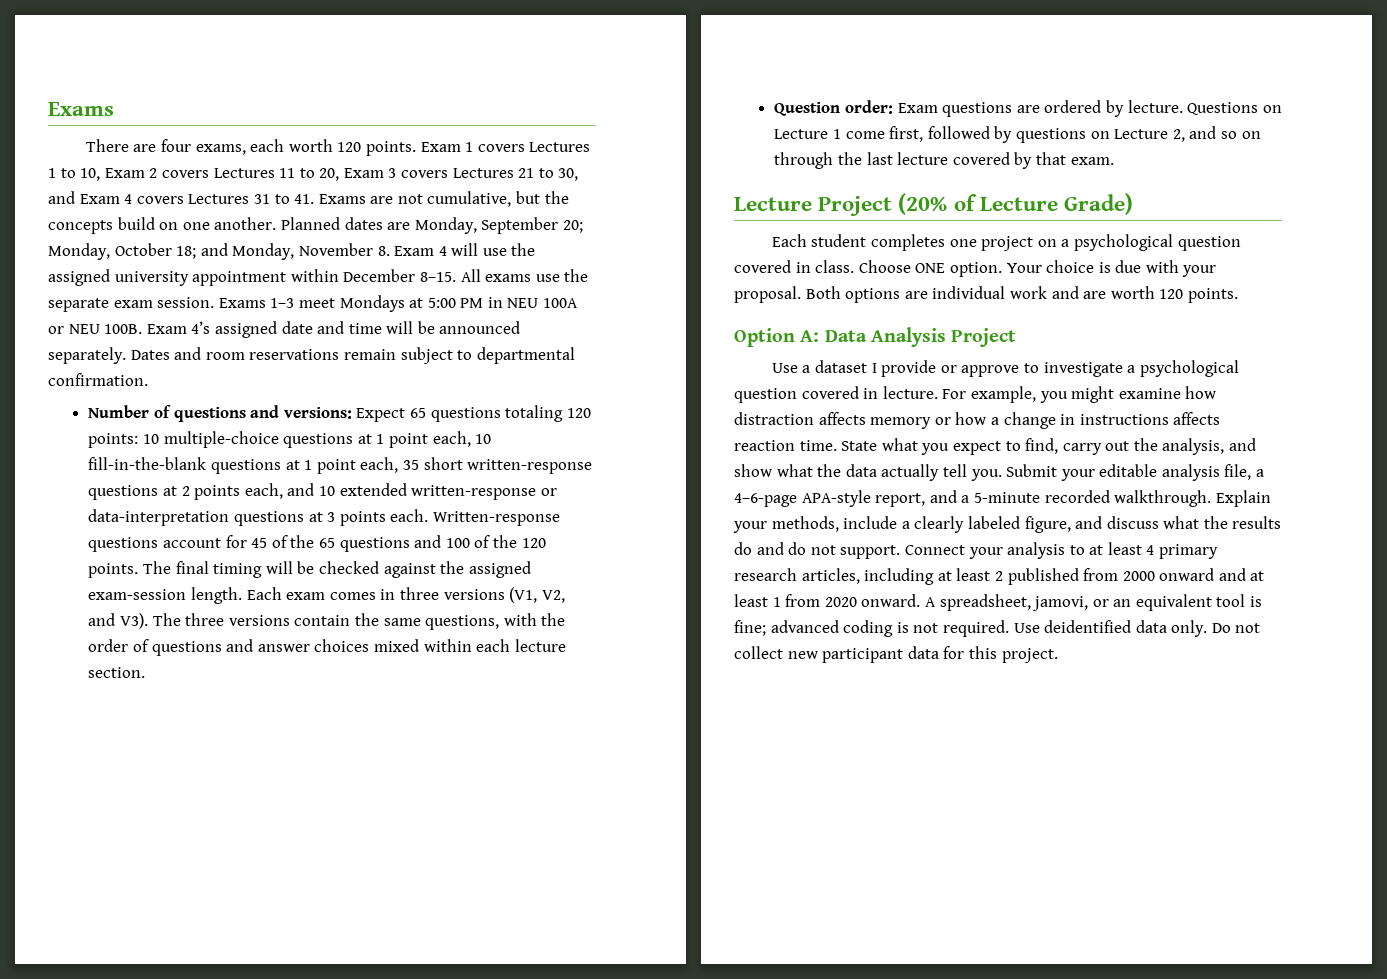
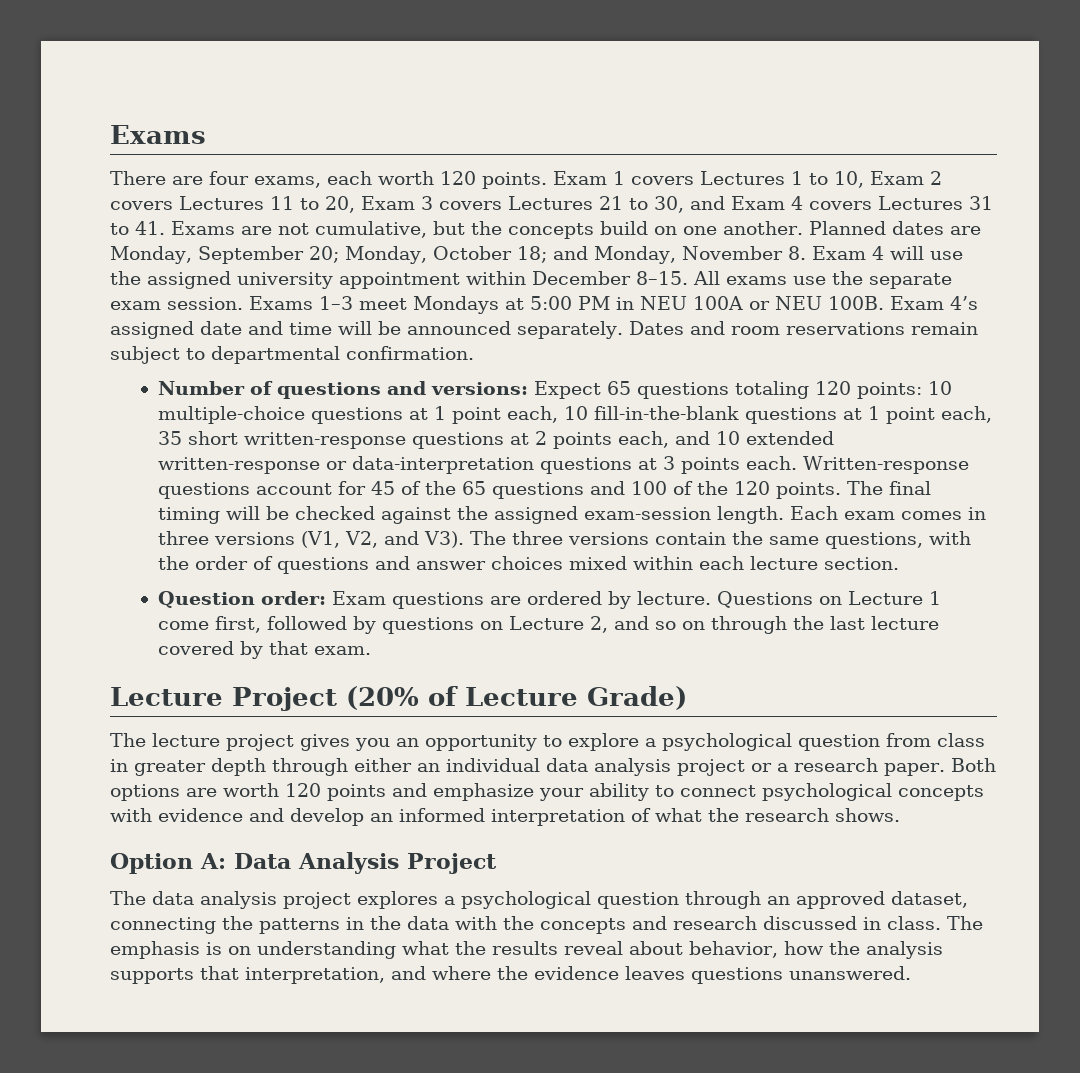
[771,234,1241,251] [734,260,1217,277] [734,286,1238,303] Each student completes one project on a psychological question covered in class. Choose ONE option. Your choice is due with your proposal. Both options are individual work and are worth 120 points. -> [110,733,985,751] [110,758,996,776] [110,783,984,801] [110,808,900,826] The lecture project gives you an opportunity to explore a psychological question from class in greater depth through either an individual data analysis project or a research paper. Both options are worth 120 points and emphasize your ability to connect psychological concepts with evidence and develop an informed interpretation of what the research shows.
[771,360,1239,377] [734,386,1217,403] [734,412,1221,429] [734,438,1257,455] [734,464,1265,481] [734,490,1271,507] [733,516,1282,533] [734,542,1219,559] [734,568,1265,585] [734,594,1263,611] [734,620,1261,637] [734,646,1058,663] Use a dataset I provide or approve to investigate a psychological question covered in lecture. For example, you might examine how distraction affects memory or how a change in instructions affects reaction time. State what you expect to find, carry out the analysis, and show what the data actually tell you. Submit your editable analysis file, a 4–6-page APA-style report, and a 5-minute recorded walkthrough. Explain your methods, include a clearly labeled figure, and discuss what the results do and do not support. Connect your analysis to at least 4 primary research articles, including at least 2 published from 2000 onward and at least 1 from 2020 onward. A spreadsheet, jamovi, or an equivalent tool is fine; advanced coding is not required. Use deidentified data only. Do not collect new participant data for this project. -> [110,891,968,909] [110,916,983,934] [110,941,943,959] [110,966,911,984] The data analysis project explores a psychological question through an approved dataset, connecting the patterns in the data with the concepts and research discussed in class. The emphasis is on understanding what the results reveal about behavior, how the analysis supports that interpretation, and where the evidence leaves questions unanswered.

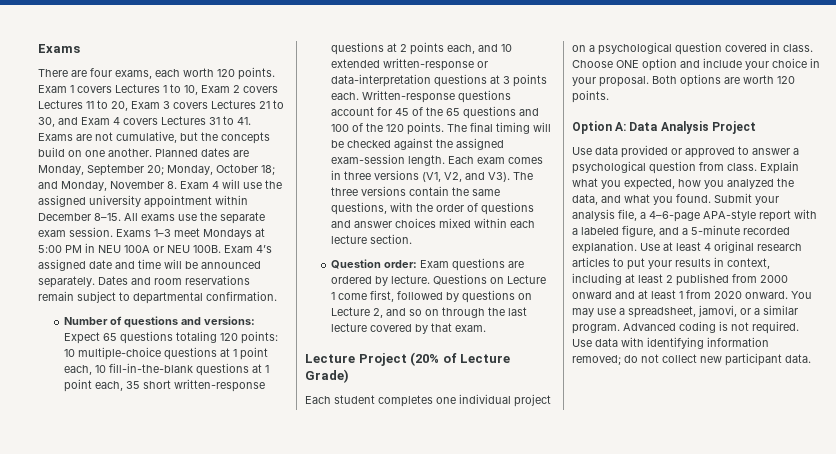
[110,733,985,751] [110,758,945,776] The lecture project gives you an opportunity to explore a psychological question from class in greater depth through either an individual data analysis project or a research paper. -> [305,394,551,407] [572,42,813,55] [572,58,820,71] [572,76,649,87] Each student completes one individual project on a psychological question covered in class. Choose ONE option and include your choice in your proposal.
[327,783,984,801] [110,808,900,826] points and emphasize your ability to connect psychological concepts with evidence and develop an informed interpretation of what the research shows. -> [572,90,609,103] points.
[110,891,968,909] [110,916,983,934] [110,941,943,959] [110,966,911,984] The data analysis project explores a psychological question through an approved dataset, connecting the patterns in the data with the concepts and research discussed in class. The emphasis is on understanding what the results reveal about behavior, how the analysis supports that interpretation, and where the evidence leaves questions unanswered. -> [572,145,799,158] [572,161,799,174] [572,178,794,190] [572,193,779,205] [572,209,817,222] [572,225,790,237] [572,241,802,254] [572,257,770,270] [572,273,788,286] [572,290,812,299] [572,305,798,318] [572,321,799,334] [572,337,769,349] [572,353,811,366] Use data provided or approved to answer a psychological question from class. Explain what you expected, how you analyzed the data, and what you found. Submit your analysis file, a 4–6-page APA-style report with a labeled figure, and a 5-minute recorded explanation. Use at least 4 original research articles to put your results in context, including at least 2 published from 2000 onward and at least 1 from 2020 onward. You may use a spreadsheet, jamovi, or a similar program. Advanced coding is not required. Use data with identifying information removed; do not collect new participant data.

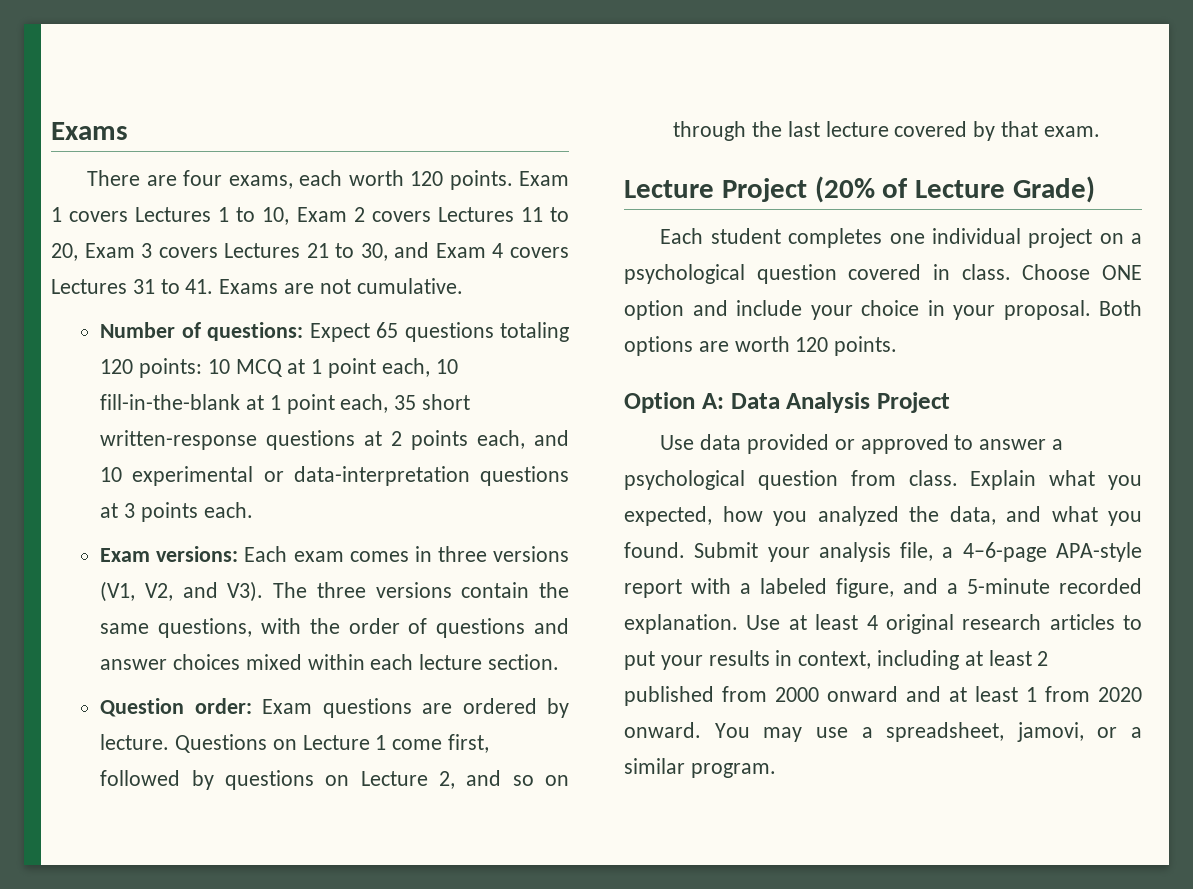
[116,131,270,144] [38,147,249,157] [38,164,275,176] [38,179,282,191] [38,195,248,208] [38,212,265,224] [38,227,265,239] [38,243,272,253] [38,259,261,271] [38,275,250,288] [38,291,277,304] cumulative, but the concepts build on one another. Planned dates are Monday, September 20; Monday, October 18; and Monday, November 8. Exam 4 will use the assigned university appointment within December 8–15. All exams use the separate exam session. Exams 1–3 meet Mondays at 5:00 PM in NEU 100A or NEU 100B. Exam 4’s assigned date and time will be announced separately. Dates and room reservations remain subject to departmental confirmation. -> [356,278,463,294] cumulative.
[124,316,256,328] questions and versions: -> [207,322,304,341] questions:
[78,347,218,360] multiple-choice questions -> [235,359,283,377] MCQ
[196,363,250,376] questions -> (241, 402) none
[331,58,475,71] extended written-response -> [132,466,254,486] experimental
[362,90,512,103] [331,106,540,119] [331,122,552,135] [331,138,505,150] [331,154,446,166] Written-response questions account for 45 of the 65 questions and 100 of the 120 points. The final timing will be checked against the assigned exam-session length. -> [100,546,239,562] // Exam versions:
[623,321,799,334] [572,337,769,349] [572,353,811,366] Advanced coding is not required. Use data with identifying information removed; do not collect new participant data. -> (776, 770) none

